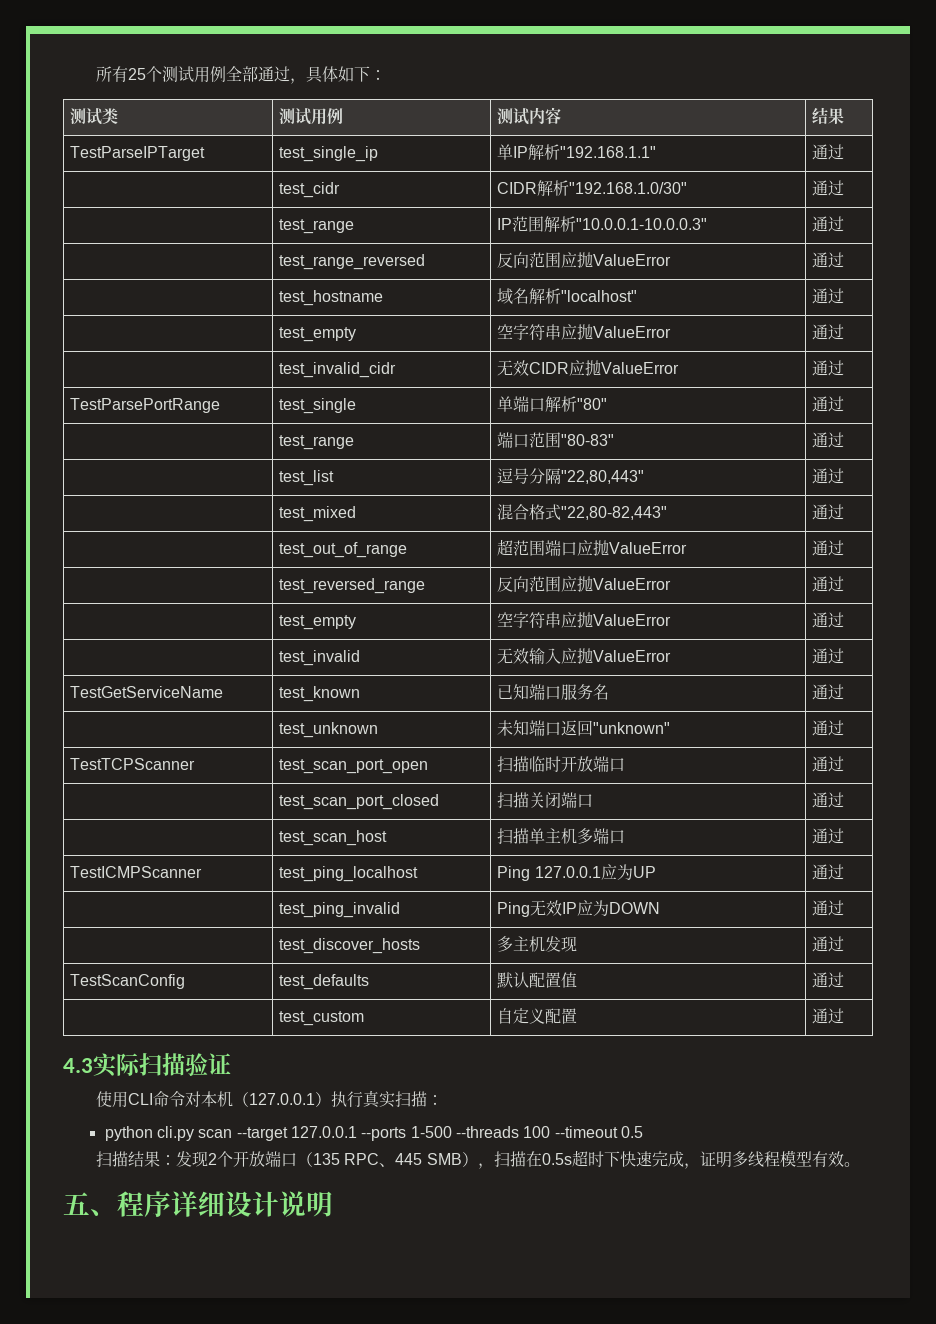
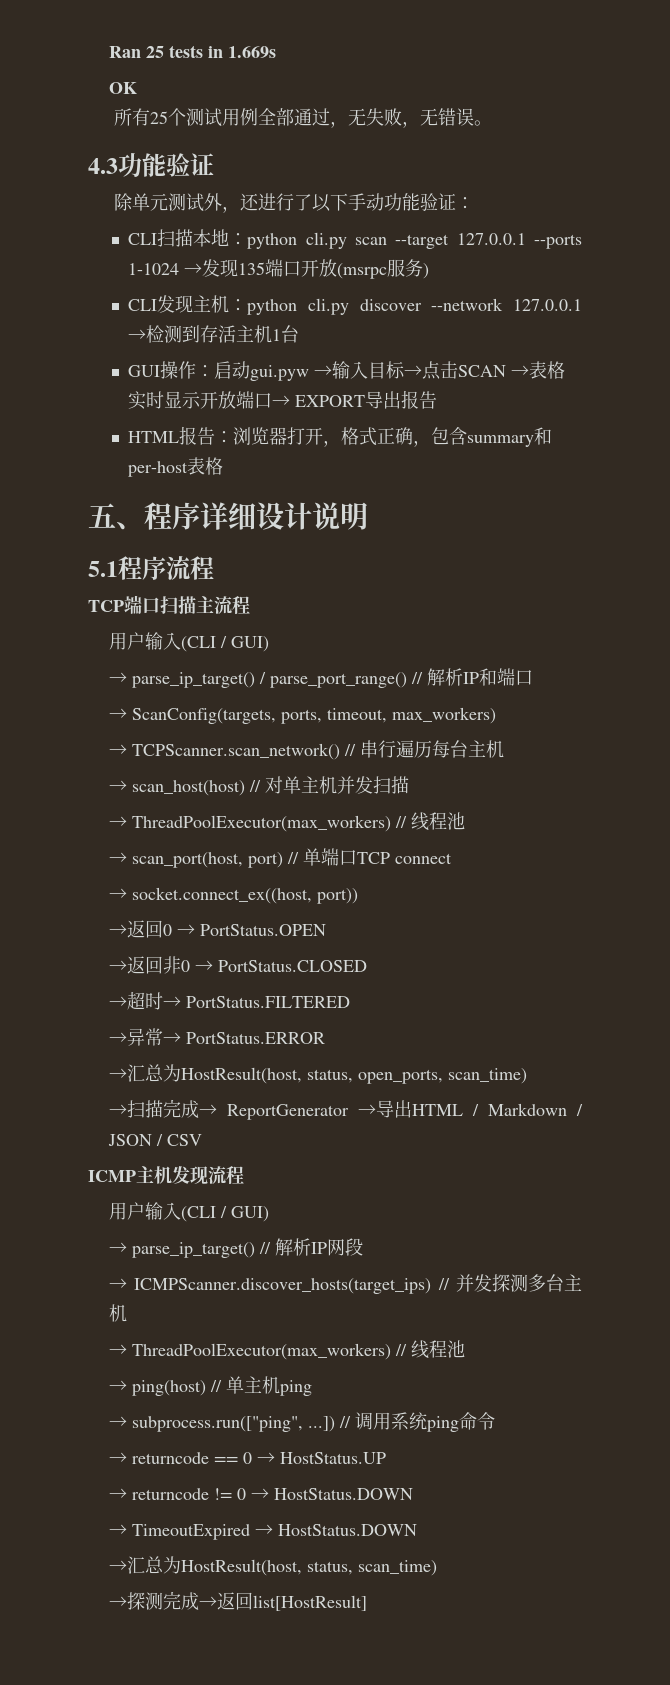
(96, 74) none -> [108,45,276,58] [108,82,137,94] Ran 25 tests in 1.669s // OK //
[306,66,387,83] [70,108,119,125] [279,108,344,125] [497,107,562,125] [812,107,845,125] [70,146,206,161] [279,146,379,162] [497,144,657,160] [812,144,845,160] [279,182,341,198] [497,180,688,196] [812,180,845,196] [279,219,355,234] [497,216,708,232] [812,216,845,232] [279,254,426,270] [497,252,672,268] [812,252,845,268] [279,290,384,306] [497,288,638,304] [812,288,845,304] [279,327,357,342] [497,324,672,340] [812,324,845,340] [279,362,397,378] [497,360,680,376] [812,360,845,376] [70,398,221,413] [279,398,357,414] [497,396,608,412] [812,396,845,412] [279,435,355,450] [497,432,615,448] [812,432,845,448] [279,470,335,486] [497,468,645,484] [812,468,845,484] [279,506,357,522] [497,504,668,520] [812,504,845,520] [279,542,408,558] [497,539,688,556] [812,540,845,556] [279,578,426,594] [497,576,672,592] [812,576,845,592] [279,615,357,630] [497,612,672,628] [812,612,845,628] [279,650,361,666] [497,648,672,664] [812,648,845,664] [70,686,224,698] [279,686,361,702] [497,684,610,700] [812,684,845,700] [279,722,379,738] [497,720,671,736] [812,720,845,736] [70,758,196,770] [279,759,429,774] [497,756,626,772] [812,756,845,772] [279,794,440,810] [497,792,594,808] [812,792,845,808] [279,830,388,846] [497,828,626,844] [812,828,845,844] [70,866,203,878] [279,866,419,882] [497,864,656,881] [812,864,845,880] [279,902,401,918] [497,900,661,917] [812,900,845,916] [279,938,421,954] [497,936,578,952] [812,936,845,952] [70,974,186,989] [279,974,370,990] [497,972,578,988] [812,972,845,988] [279,1011,365,1026] [497,1008,578,1024] [812,1008,845,1024] 具体如下： // 测试类 | 测试用例 | 测试内容 | 结果 // TestParseIPTarget | test_single_ip | 单IP解析"192.168.1.1" | 通过 // | test_cidr | CIDR解析"192.168.1.0/30" | 通过 // | test_range | IP范围解析"10.0.0.1-10.0.0.3" | 通过 // | test_range_reversed | 反向范围应抛ValueError | 通过 // | test_hostname | 域名解析"localhost" | 通过 // | test_empty | 空字符串应抛ValueError | 通过 // | test_invalid_cidr | 无效CIDR应抛ValueError | 通过 // TestParsePortRange | test_single | 单端口解析"80" | 通过 // | test_range | 端口范围"80-83" | 通过 // | test_list | 逗号分隔"22,80,443" | 通过 // | test_mixed | 混合格式"22,80-82,443" | 通过 // | test_out_of_range | 超范围端口应抛ValueError | 通过 // | test_reversed_range | 反向范围应抛ValueError | 通过 // | test_empty | 空字符串应抛ValueError | 通过 // | test_invalid | 无效输入应抛ValueError | 通过 // TestGetServiceName | test_known | 已知端口服务名 | 通过 // | test_unknown | 未知端口返回"unknown" | 通过 // TestTCPScanner | test_scan_port_open | 扫描临时开放端口 | 通过 // | test_scan_port_closed | 扫描关闭端口 | 通过 // | test_scan_host | 扫描单主机多端口 | 通过 // TestICMPScanner | test_ping_localhost | Ping 127.0.0.1应为UP | 通过 // | test_ping_invalid | Ping无效IP应为DOWN | 通过 // | test_discover_hosts | 多主机发现 | 通过 // TestScanConfig | test_defaults | 默认配置值 | 通过 // | test_custom | 自定义配置 | 通过 -> [348,108,493,128] 无失败，无错误。
[93,1053,185,1077] 实际扫描 -> [118,153,166,177] 功能
[96,1090,444,1108] 使用CLI命令对本机（127.0.0.1）执行真实扫描： // -> [114,193,475,213] [128,229,248,247] 除单元测试外，还进行了以下手动功能验证： // CLI扫描本地：
[410,1126,643,1138] [96,1150,860,1169] 1-500 --threads 100 --timeout 0.5 // 扫描结果：发现2个开放端口（135 RPC、445 SMB），扫描在0.5s超时下快速完成，证明多线程模型有效。 -> [128,259,430,279] [128,295,582,315] [128,325,300,343] [128,361,566,381] [128,390,438,410] [128,426,553,447] [128,457,224,477] 1-1024 →发现135端口开放(msrpc服务) // CLI发现主机：python cli.py discover --network 127.0.0.1 →检测到存活主机1台 // GUI操作：启动gui.pyw →输入目标→点击SCAN →表格实时显示开放端口→ EXPORT导出报告 // HTML报告：浏览器打开，格式正确，包含summary和per-host表格
(333, 1204) none -> [88,556,214,580] [88,595,250,615] [108,632,269,652] [108,668,533,688] [108,707,496,724] [108,740,504,760] [108,776,409,796] [108,812,465,832] [108,848,452,868] [108,887,358,904] [108,920,326,938] [108,956,367,974] [108,991,350,1010] [108,1028,325,1046] [108,1064,527,1084] [108,1099,583,1120] [107,1134,202,1146] [88,1166,244,1185] [108,1202,269,1222] [108,1238,363,1258] [108,1274,582,1294] [108,1304,127,1322] [108,1340,465,1360] [108,1376,312,1396] [108,1412,495,1432] [108,1452,386,1464] [108,1488,413,1500] [108,1524,417,1540] [108,1556,437,1576] [108,1591,367,1611] // 5.1程序流程 // TCP端口扫描主流程 // 用户输入(CLI / GUI) // → parse_ip_target() / parse_port_range() // 解析IP和端口 // → ScanConfig(targets, ports, timeout, max_workers) // → TCPScanner.scan_network() // 串行遍历每台主机 // → scan_host(host) // 对单主机并发扫描 // → ThreadPoolExecutor(max_workers) // 线程池 // → scan_port(host, port) // 单端口TCP connect // → socket.connect_ex((host, port)) // →返回0 → PortStatus.OPEN // →返回非0 → PortStatus.CLOSED // →超时→ PortStatus.FILTERED // →异常→ PortStatus.ERROR // →汇总为HostResult(host, status, open_ports, scan_time) // →扫描完成→ ReportGenerator →导出HTML / Markdown / JSON / CSV // ICMP主机发现流程 // 用户输入(CLI / GUI) // → parse_ip_target() // 解析IP网段 // → ICMPScanner.discover_hosts(target_ips) // 并发探测多台主机 // → ThreadPoolExecutor(max_workers) // 线程池 // → ping(host) // 单主机ping // → subprocess.run(["ping", ...]) // 调用系统ping命令 // → returncode == 0 → HostStatus.UP // → returncode != 0 → HostStatus.DOWN // → TimeoutExpired → HostStatus.DOWN // →汇总为HostResult(host, status, scan_time) // →探测完成→返回list[HostResult]

